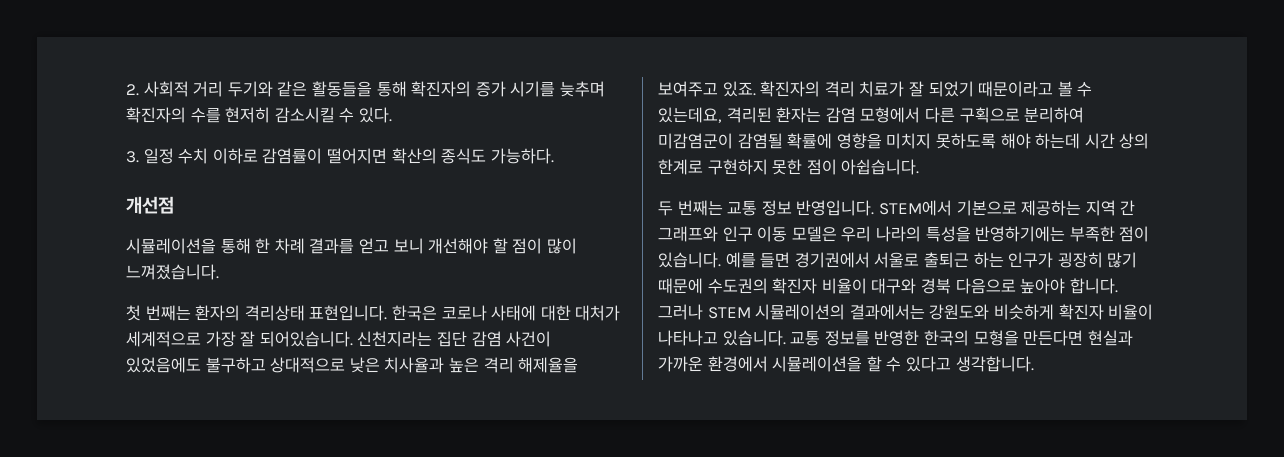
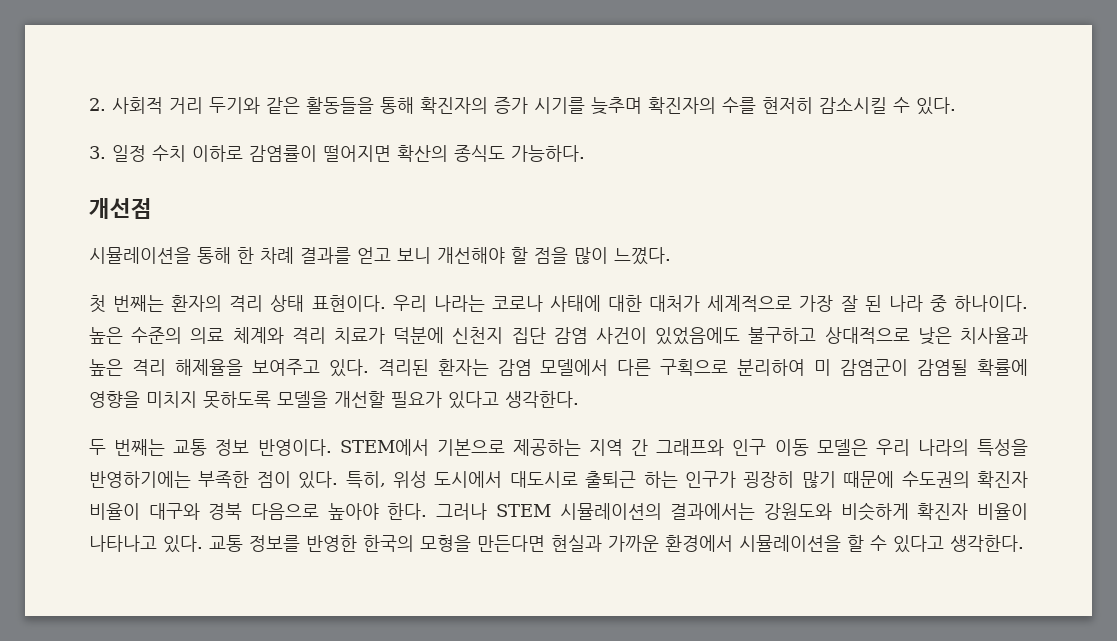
[512,238,577,254] [126,264,219,280] 점이 많이 느껴졌습니다. -> [534,247,671,265] 점을 많이 느꼈다.
[244,305,437,321] 격리상태 표현입니다. 한국은 -> [229,295,485,312] 격리 상태 표현이다. 우리 나라는
[259,331,433,347] 되어있습니다. 신천지라는 -> [864,295,1028,312] [89,327,504,344] 된 나라 중 하나이다. 높은 수준의 의료 체계와 격리 치료가 덕분에 신천지
[722,81,1093,97] [658,107,722,123] 있죠. 확진자의 격리 치료가 잘 되었기 때문이라고 볼 수 있는데요, -> [328,359,369,377] 있다.
[860,107,921,123] 모형에서 -> [540,359,609,376] 모델에서
[658,133,733,149] 미감염군이 -> [814,359,909,376] 미 감염군이
[1000,133,1150,149] [658,159,920,175] 해야 하는데 시간 상의 한계로 구현하지 못한 점이 아쉽습니다. -> [277,391,579,409] 모델을 개선할 필요가 있다고 생각한다.
[796,200,875,216] 반영입니다. -> [257,439,332,456] 반영이다.
[658,252,920,268] 있습니다. 예를 들면 경기권에서 서울로 -> [298,471,578,489] 있다. 특히, 위성 도시에서 대도시로
[1069,278,1118,294] 합니다. -> [387,503,428,520] 한다.
[722,330,786,346] 있습니다. -> [163,535,203,553] 있다.
[955,356,1034,372] 생각합니다. -> [950,535,1024,552] 생각한다.

